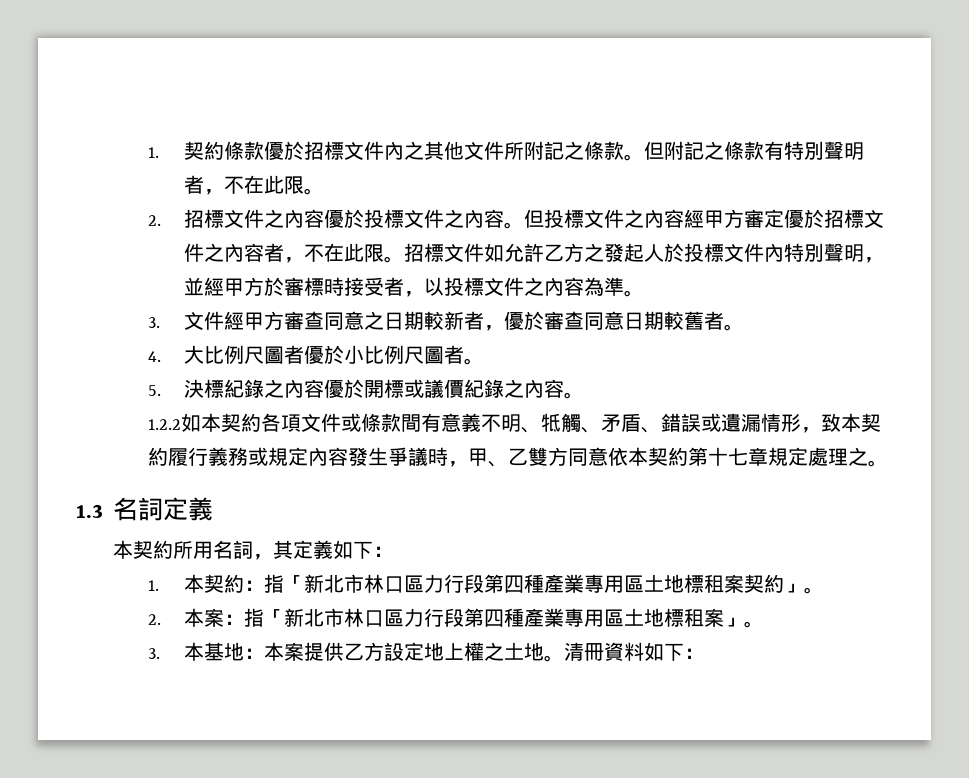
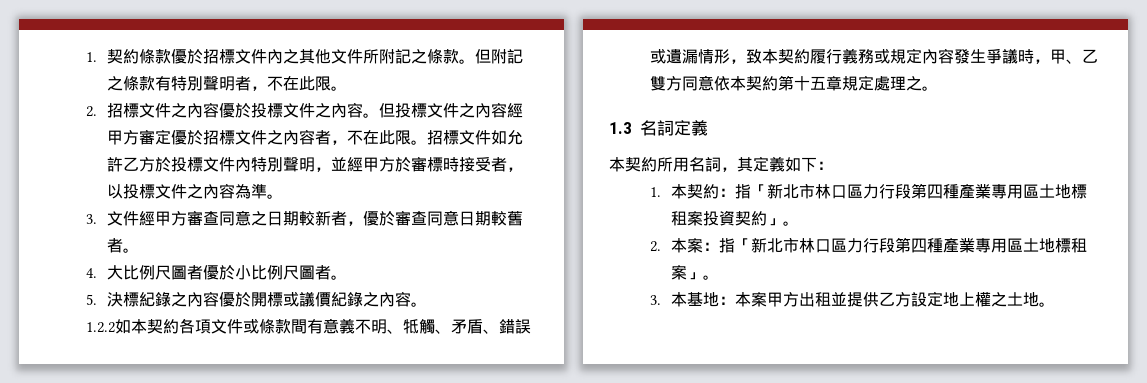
[583,243,664,262] 之發起人 -> (155, 164) none
[727,448,748,466] 七 -> [810,76,827,90] 五
(744, 583) none -> [702,210,735,226] 投資
(304, 651) none -> [766,292,847,307] 甲方出租並
[563,642,704,661] 清冊資料如下： -> (1055, 304) none

